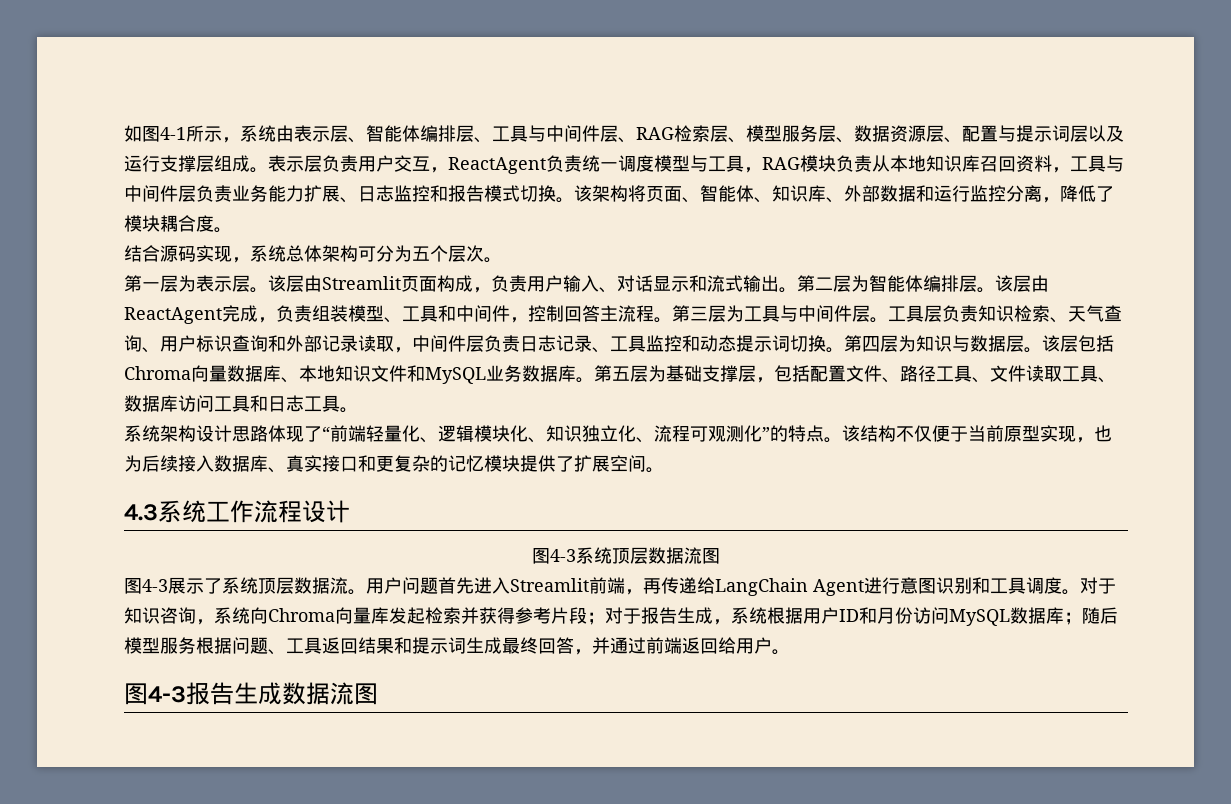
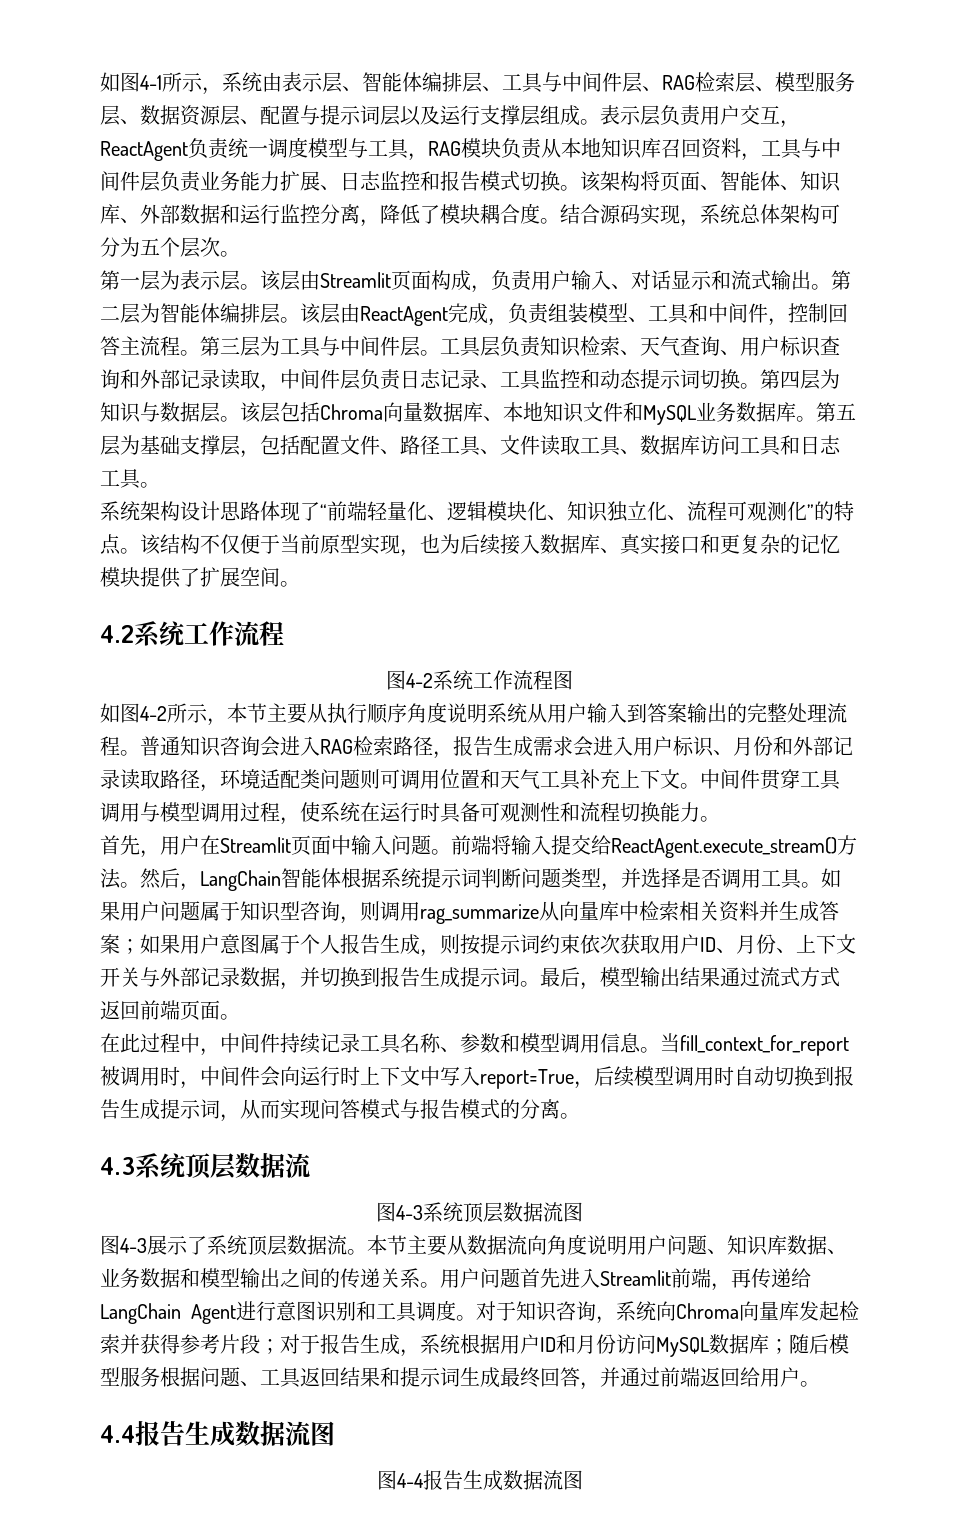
(232, 230) // -> (560, 221) none
[124,500,350,523] 4.3系统工作流程设计 -> [100,621,284,647] [386,670,573,690] [100,702,847,726] [100,736,853,759] [100,769,841,792] [100,802,720,825] [100,835,857,858] [100,868,841,891] [100,901,839,924] [100,934,856,957] [100,967,840,990] [100,1000,240,1020] [100,1033,849,1056] [100,1066,854,1089] [100,1099,580,1122] [100,1153,311,1179] 4.2系统工作流程 // 图4-2系统工作流程图 // 如图4-2所示，本节主要从执行顺序角度说明系统从用户输入到答案输出的完整处理流程。普通知识咨询会进入RAG检索路径，报告生成需求会进入用户标识、月份和外部记录读取路径，环境适配类问题则可调用位置和天气工具补充上下文。中间件贯穿工具调用与模型调用过程，使系统在运行时具备可观测性和流程切换能力。 // 首先，用户在Streamlit页面中输入问题。前端将输入提交给ReactAgent.execute_stream()方法。然后，LangChain智能体根据系统提示词判断问题类型，并选择是否调用工具。如果用户问题属于知识型咨询，则调用rag_summarize从向量库中检索相关资料并生成答案；如果用户意图属于个人报告生成，则按提示词约束依次获取用户ID、月份、上下文开关与外部记录数据，并切换到报告生成提示词。最后，模型输出结果通过流式方式返回前端页面。 // 在此过程中，中间件持续记录工具名称、参数和模型调用信息。当fill_context_for_report被调用时，中间件会向运行时上下文中写入report=True，后续模型调用时自动切换到报告生成提示词，从而实现问答模式与报告模式的分离。 // 4.3系统顶层数据流
(366, 592) none -> [367,1234,847,1256] [100,1268,440,1288] 本节主要从数据流向角度说明用户问题、知识库数据、业务数据和模型输出之间的传递关系。
[124,682,378,705] 图4-3报告生成数据流图 -> [100,1421,335,1446] [376,1470,583,1491] 4.4报告生成数据流图 // 图4-4报告生成数据流图

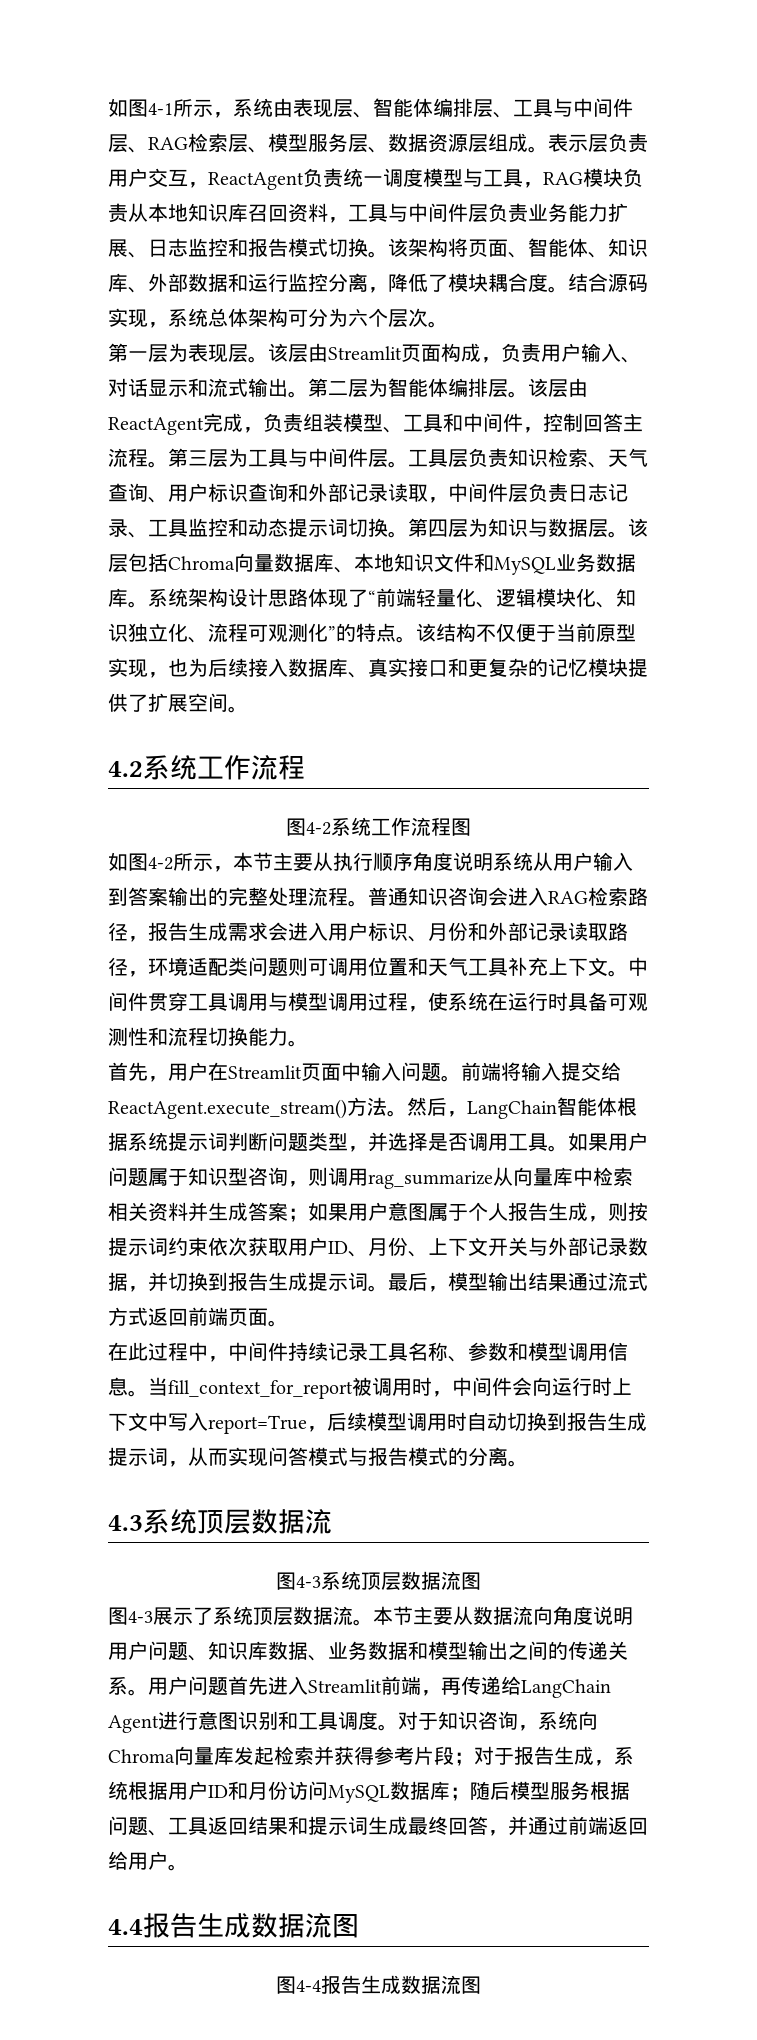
[302,73,323,92] 示 -> [313,99,333,118] 现
[240,105,540,126] 、配置与提示词层以及运行支撑层 -> (488, 143) none
[140,238,160,255] 五 -> [348,309,368,327] 六
[200,271,221,290] 示 -> [208,344,228,363] 现
[816,402,856,422] [100,435,841,458] [100,469,160,489] 第五层为基础支撑层，包括配置文件、路径工具、文件读取工具、数据库访问工具和日志工具。 // -> (148, 604) none

